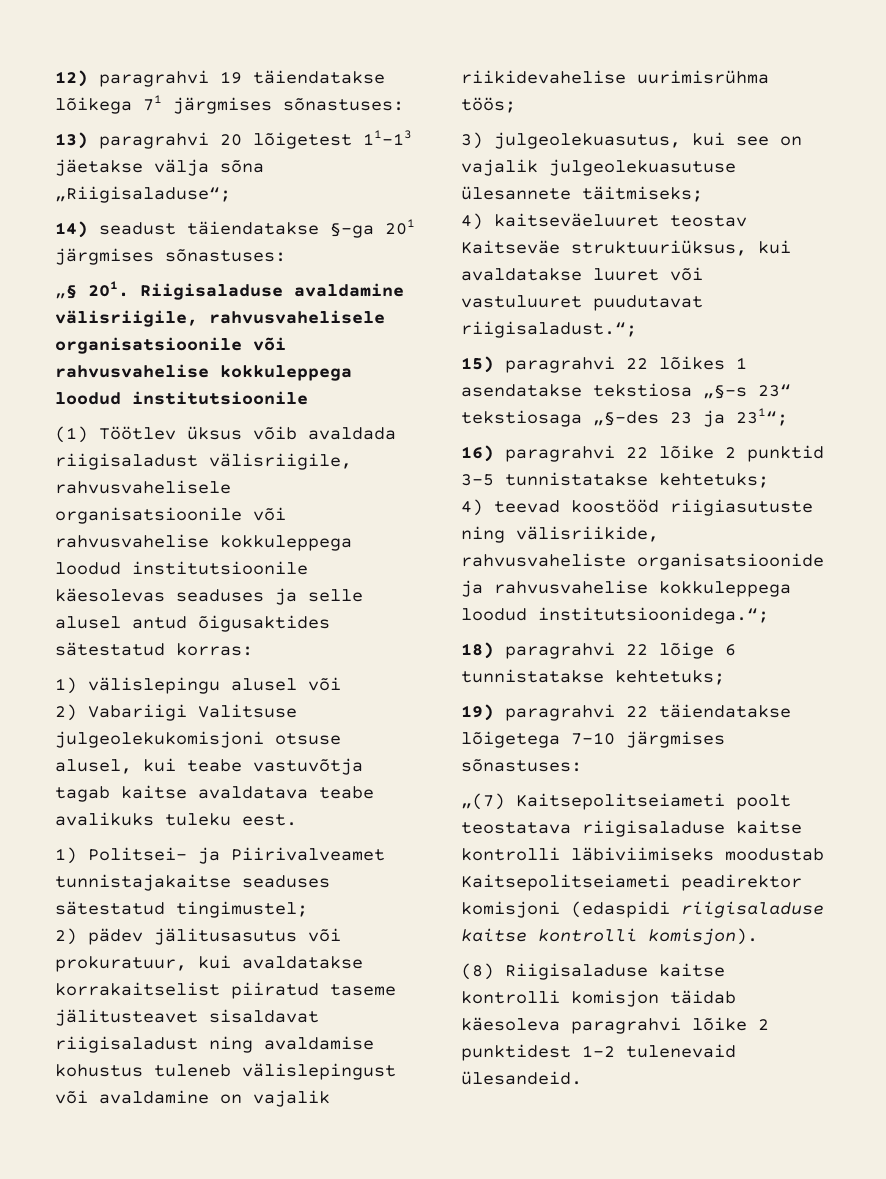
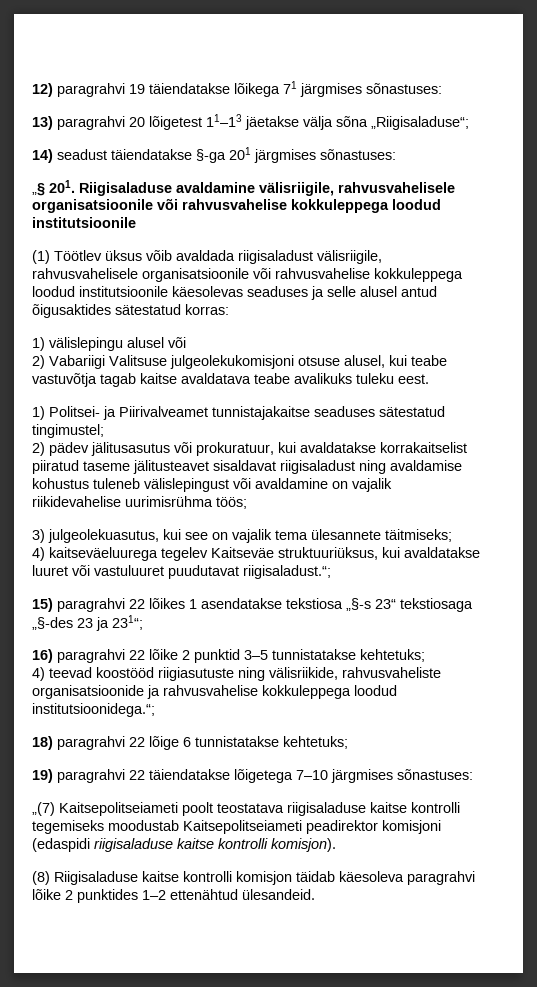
[549,159,736,176] julgeolekuasutuse -> [275,530,308,540] tema
[494,213,747,227] kaitseväeluuret teostav -> [49,547,208,561] kaitseväeluurega tegelev
[571,847,714,861] läbiviimiseks -> [32,820,104,834] tegemiseks
[461,1044,736,1061] punktidest 1–2 tulenevaid -> [77,889,238,903] punktides 1–2 ettenähtud

